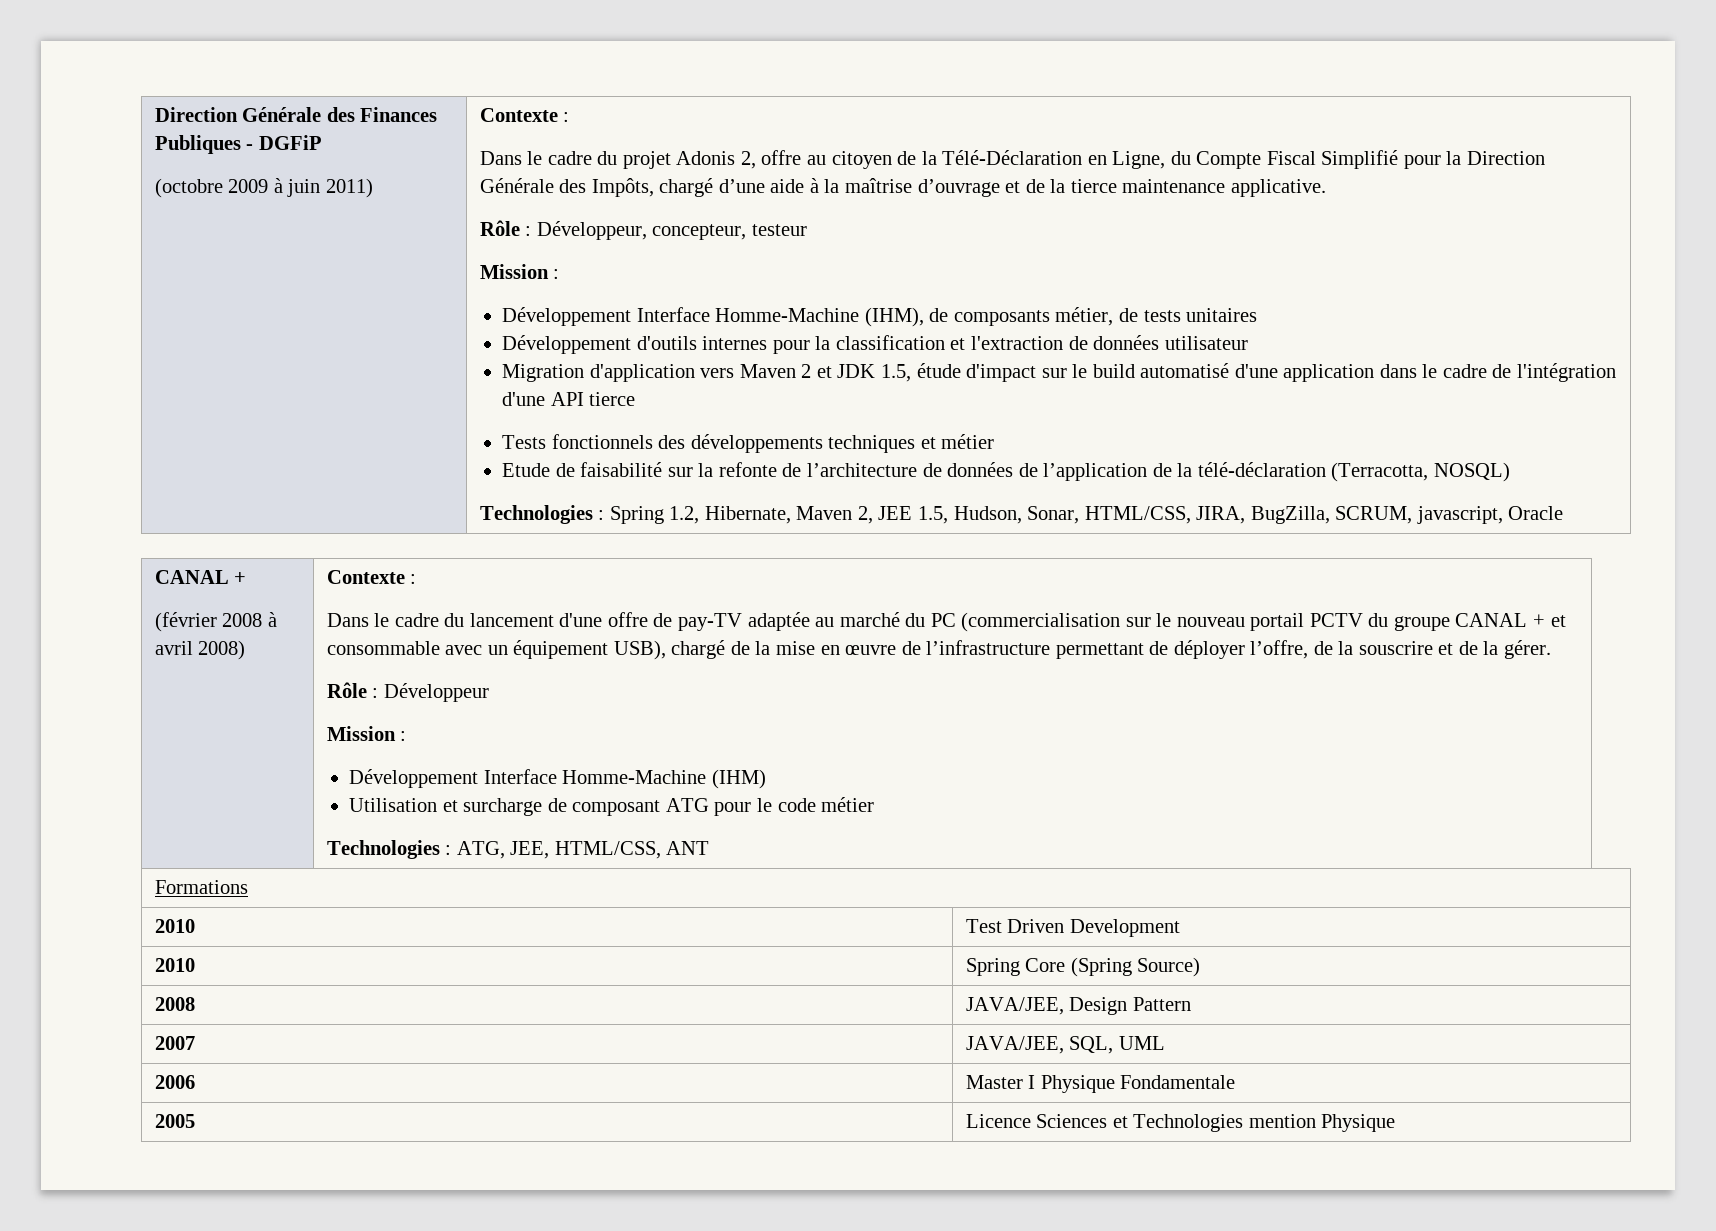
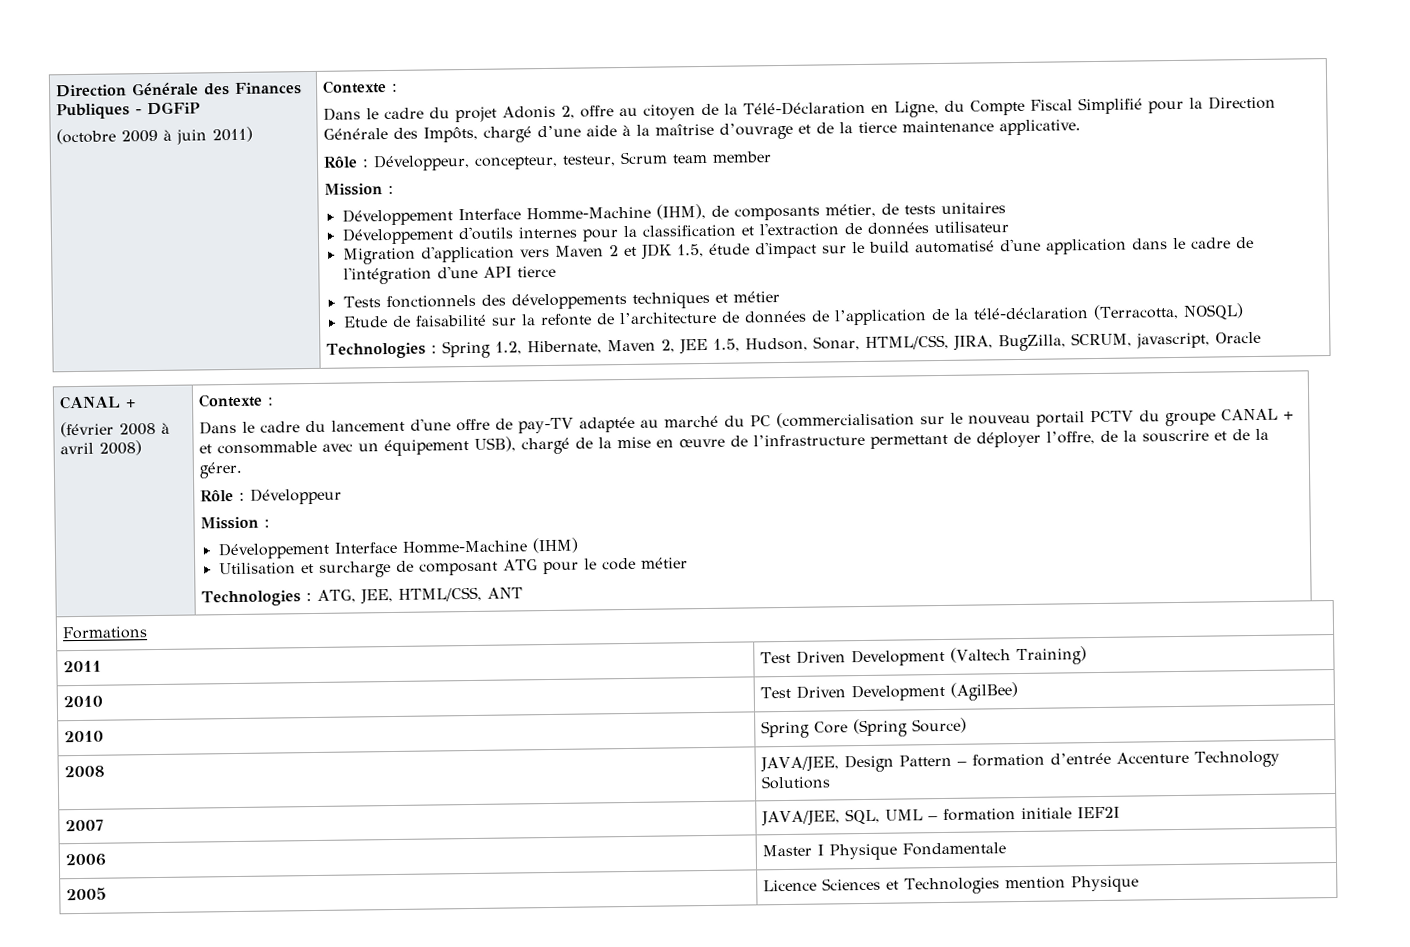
[751,224,807,236] testeur -> [561,151,772,167] testeur, Scrum team member
(248, 887) none -> [62,660,102,673] [759,646,1087,667] // 2011 | Test Driven Development (Valtech Training)
(1180, 928) none -> [949,682,1018,701] (AgilBee)
(1191, 1004) none -> [956,750,1280,768] [760,775,831,790] – formation d’entrée Accenture Technology Solutions
(1165, 1043) none -> [927,806,1120,822] – formation initiale IEF2I

